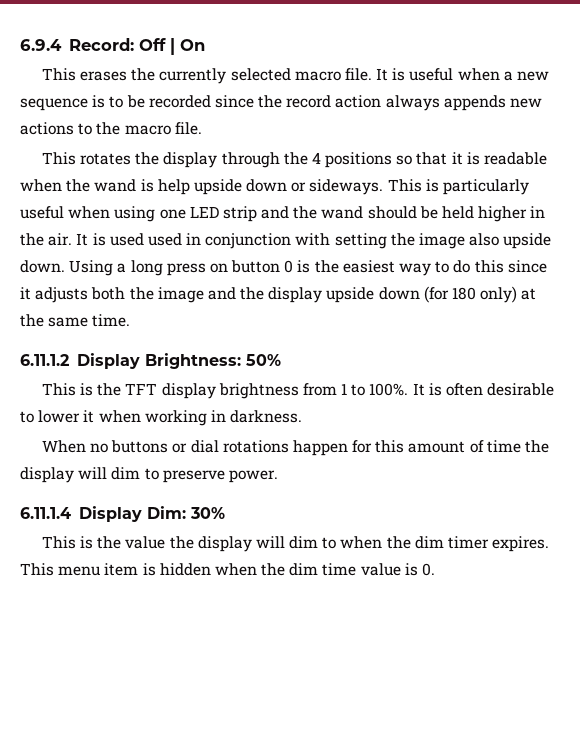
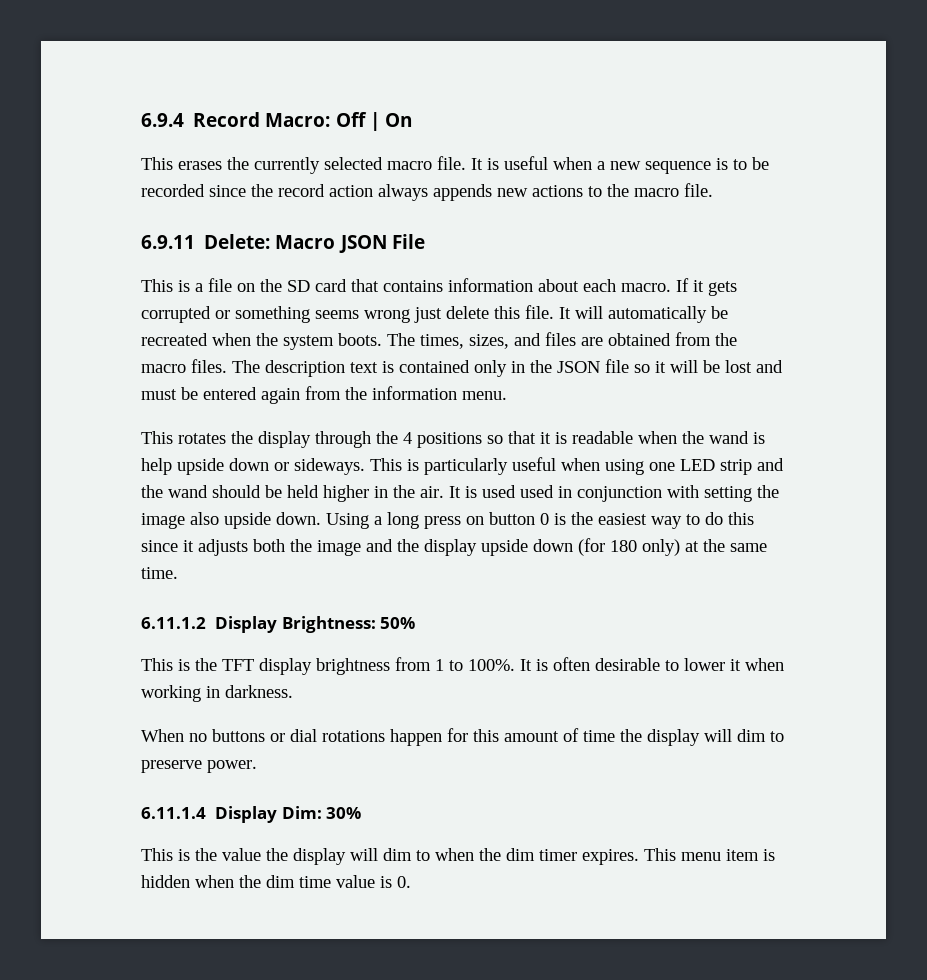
[68,38,134,51] Record: -> [193,112,331,127] Record Macro:
(202, 128) none -> [141,234,425,253] [141,278,737,296] [141,305,728,323] [141,332,737,350] [141,359,783,377] [141,386,507,404] // 6.9.11 Delete: Macro JSON File // This is a file on the SD card that contains information about each macro. If it gets corrupted or something seems wrong just delete this file. It will automatically be recreated when the system boots. The times, sizes, and files are obtained from the macro files. The description text is contained only in the JSON file so it will be lost and must be entered again from the information menu.

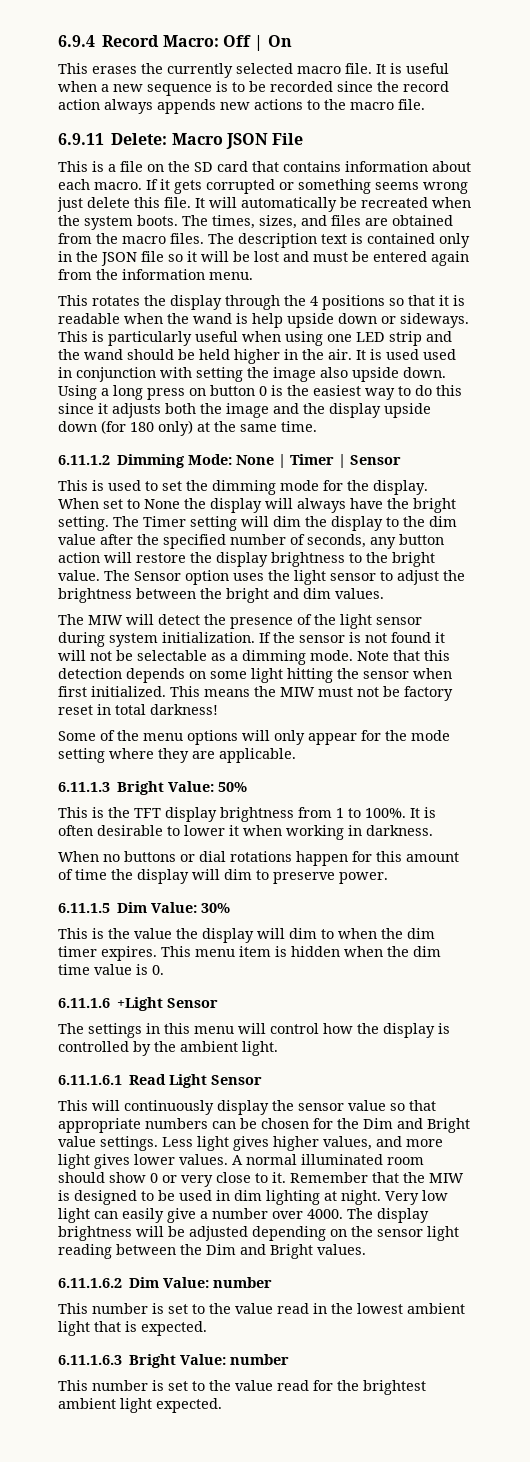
[215,616,376,633] Display Brightness: -> [117,454,402,468] [58,480,428,495] [58,498,456,513] [58,516,457,531] [58,534,444,549] [58,552,435,567] [58,570,465,585] [58,588,384,603] [58,614,422,629] [58,632,445,647] [58,650,450,665] [58,668,452,683] [58,686,453,701] [58,704,218,715] [58,730,450,745] [58,748,296,763] [58,781,215,795] Dimming Mode: None | Timer | Sensor // This is used to set the dimming mode for the display. When set to None the display will always have the bright setting. The Timer setting will dim the display to the dim value after the specified number of seconds, any button action will restore the display brightness to the bright value. The Sensor option uses the light sensor to adjust the brightness between the bright and dim values. // The MIW will detect the presence of the light sensor during system initialization. If the sensor is not found it will not be selectable as a dimming mode. Note that this detection depends on some light hitting the sensor when first initialized. This means the MIW must not be factory reset in total darkness! // Some of the menu options will only appear for the mode setting where they are applicable. // 6.11.1.3 Bright Value:
[141,806,322,823] 6.11.1.4 Display Dim: -> [58,902,198,913] 6.11.1.5 Dim Value:
(411, 882) none -> [58,997,219,1011] [58,1023,450,1038] [58,1041,278,1056] [58,1074,263,1088] [58,1100,436,1115] [58,1118,470,1133] [58,1136,443,1151] [58,1154,424,1169] [58,1172,464,1187] [58,1190,448,1205] [58,1208,429,1223] [58,1226,459,1241] [58,1244,366,1259] [58,1277,273,1288] [58,1303,465,1314] [58,1321,207,1336] [58,1354,290,1368] [58,1380,426,1395] [58,1398,222,1413] // 6.11.1.6 +Light Sensor // The settings in this menu will control how the display is controlled by the ambient light. // 6.11.1.6.1 Read Light Sensor // This will continuously display the sensor value so that appropriate numbers can be chosen for the Dim and Bright value settings. Less light gives higher values, and more light gives lower values. A normal illuminated room should show 0 or very close to it. Remember that the MIW is designed to be used in dim lighting at night. Very low light can easily give a number over 4000. The display brightness will be adjusted depending on the sensor light reading between the Dim and Bright values. // 6.11.1.6.2 Dim Value: number // This number is set to the value read in the lowest ambient light that is expected. // 6.11.1.6.3 Bright Value: number // This number is set to the value read for the brightest ambient light expected.

